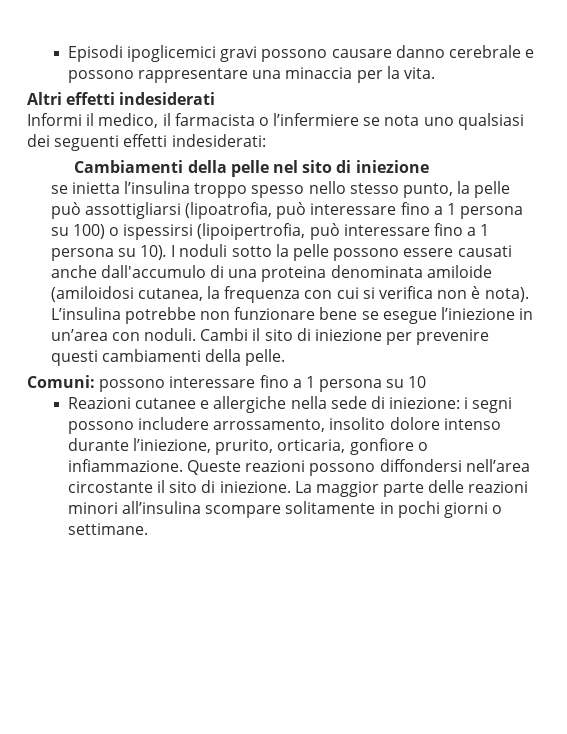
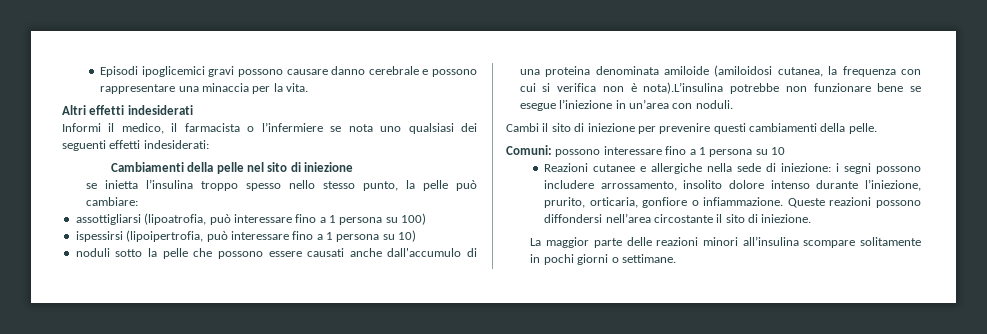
(81, 210) none -> [86,197,139,206] cambiare: //
[109,227,120,236] o -> (427, 219) //
[140,245,176,260] 10). I -> [398,230,417,242] 10) //
(330, 252) none -> [193,248,213,257] che
[484,287,529,302] [50,307,121,320] nota). L’insulina -> [643,82,724,94] nota).L’insulina
(197, 334) none -> (733, 104) //
(291, 487) none -> (812, 218) //

